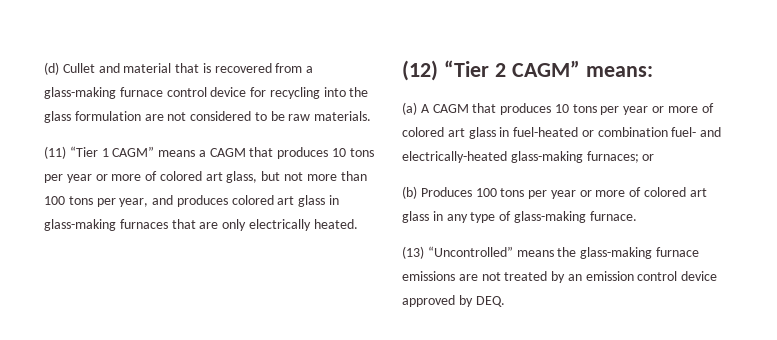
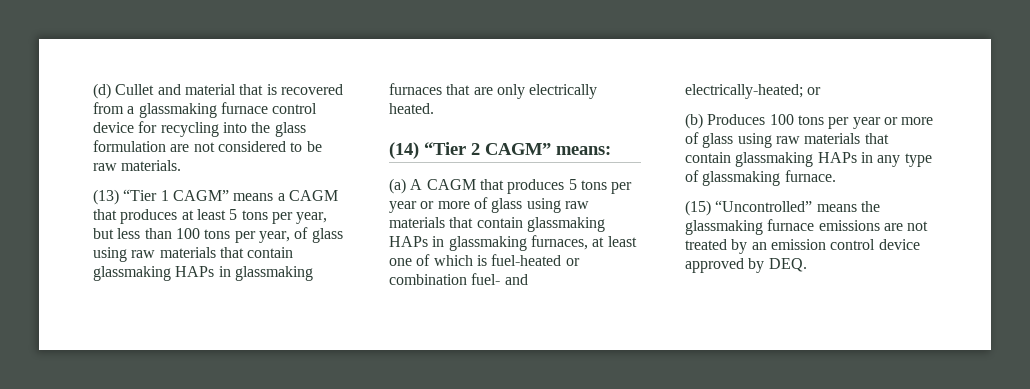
[44,87,116,99] glass-making -> [138,103,217,118] glassmaking
[44,146,66,159] (11) -> [93,189,119,205] (13)
[332,148,374,157] [44,171,337,183] 10 tons per year or more of colored art glass, but not more -> [181,209,328,224] [93,228,141,239] at least 5 tons per year, but less
[152,195,340,207] [44,219,116,231] and produces colored art glass in glass-making -> [294,227,343,243] [93,247,294,262] [93,266,313,281] of glass using raw materials that contain glassmaking HAPs in glassmaking
[402,60,438,81] (12) -> [389,142,419,159] (14)
[554,103,714,115] [402,127,510,139] 10 tons per year or more of colored art glass in -> [568,179,633,194] [389,197,589,213] [389,217,605,232] [389,235,637,251] [389,254,487,266] 5 tons per year or more of glass using raw materials that contain glassmaking HAPs in glassmaking furnaces, at least one of which is
[402,151,639,163] electrically-heated glass-making furnaces; -> [685,84,803,99] electrically-heated;
[644,187,707,197] [402,211,429,223] colored art glass -> [702,133,889,148] [685,152,857,167] glass using raw materials that contain glassmaking HAPs
[513,211,586,223] glass-making -> [702,171,781,186] glassmaking
[402,246,424,259] (13) -> [685,200,711,216] (15)
[580,247,653,259] glass-making -> [685,220,763,235] glassmaking

